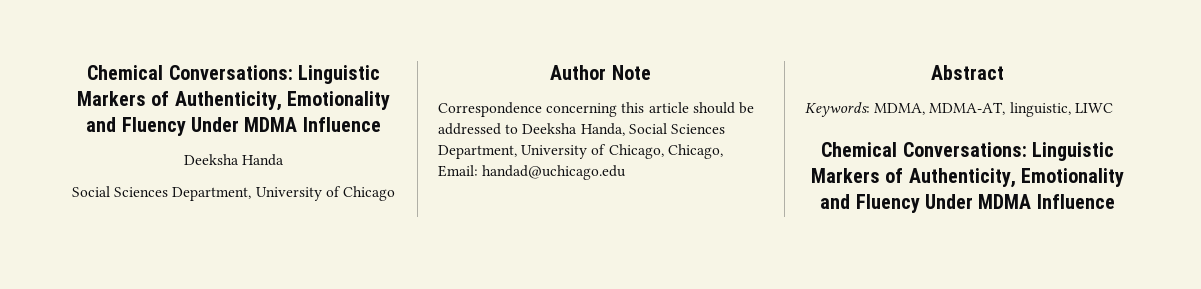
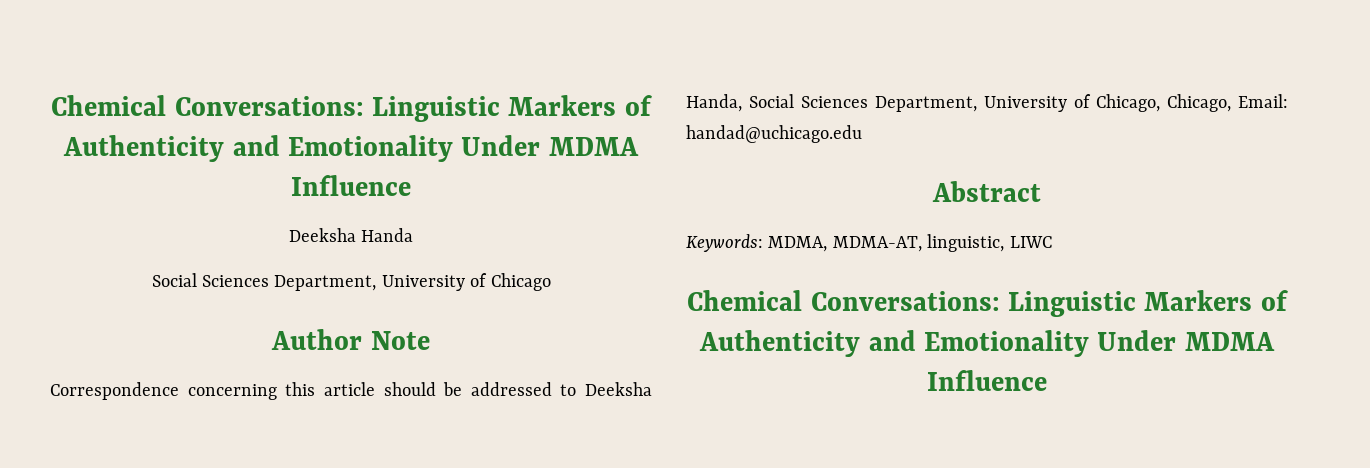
[87,65,380,84] [76,91,391,111] [86,117,186,136] Chemical Conversations: Linguistic Markers of Authenticity, Emotionality and Fluency -> [51,95,652,122] [63,135,453,162] Chemical Conversations: Linguistic Markers of Authenticity and Emotionality
[908,168,1125,188] [820,194,920,213] Authenticity, Emotionality and Fluency -> [699,330,1089,357] Authenticity and Emotionality

